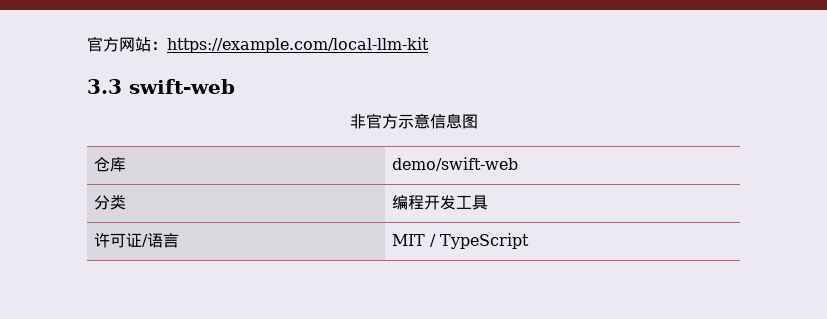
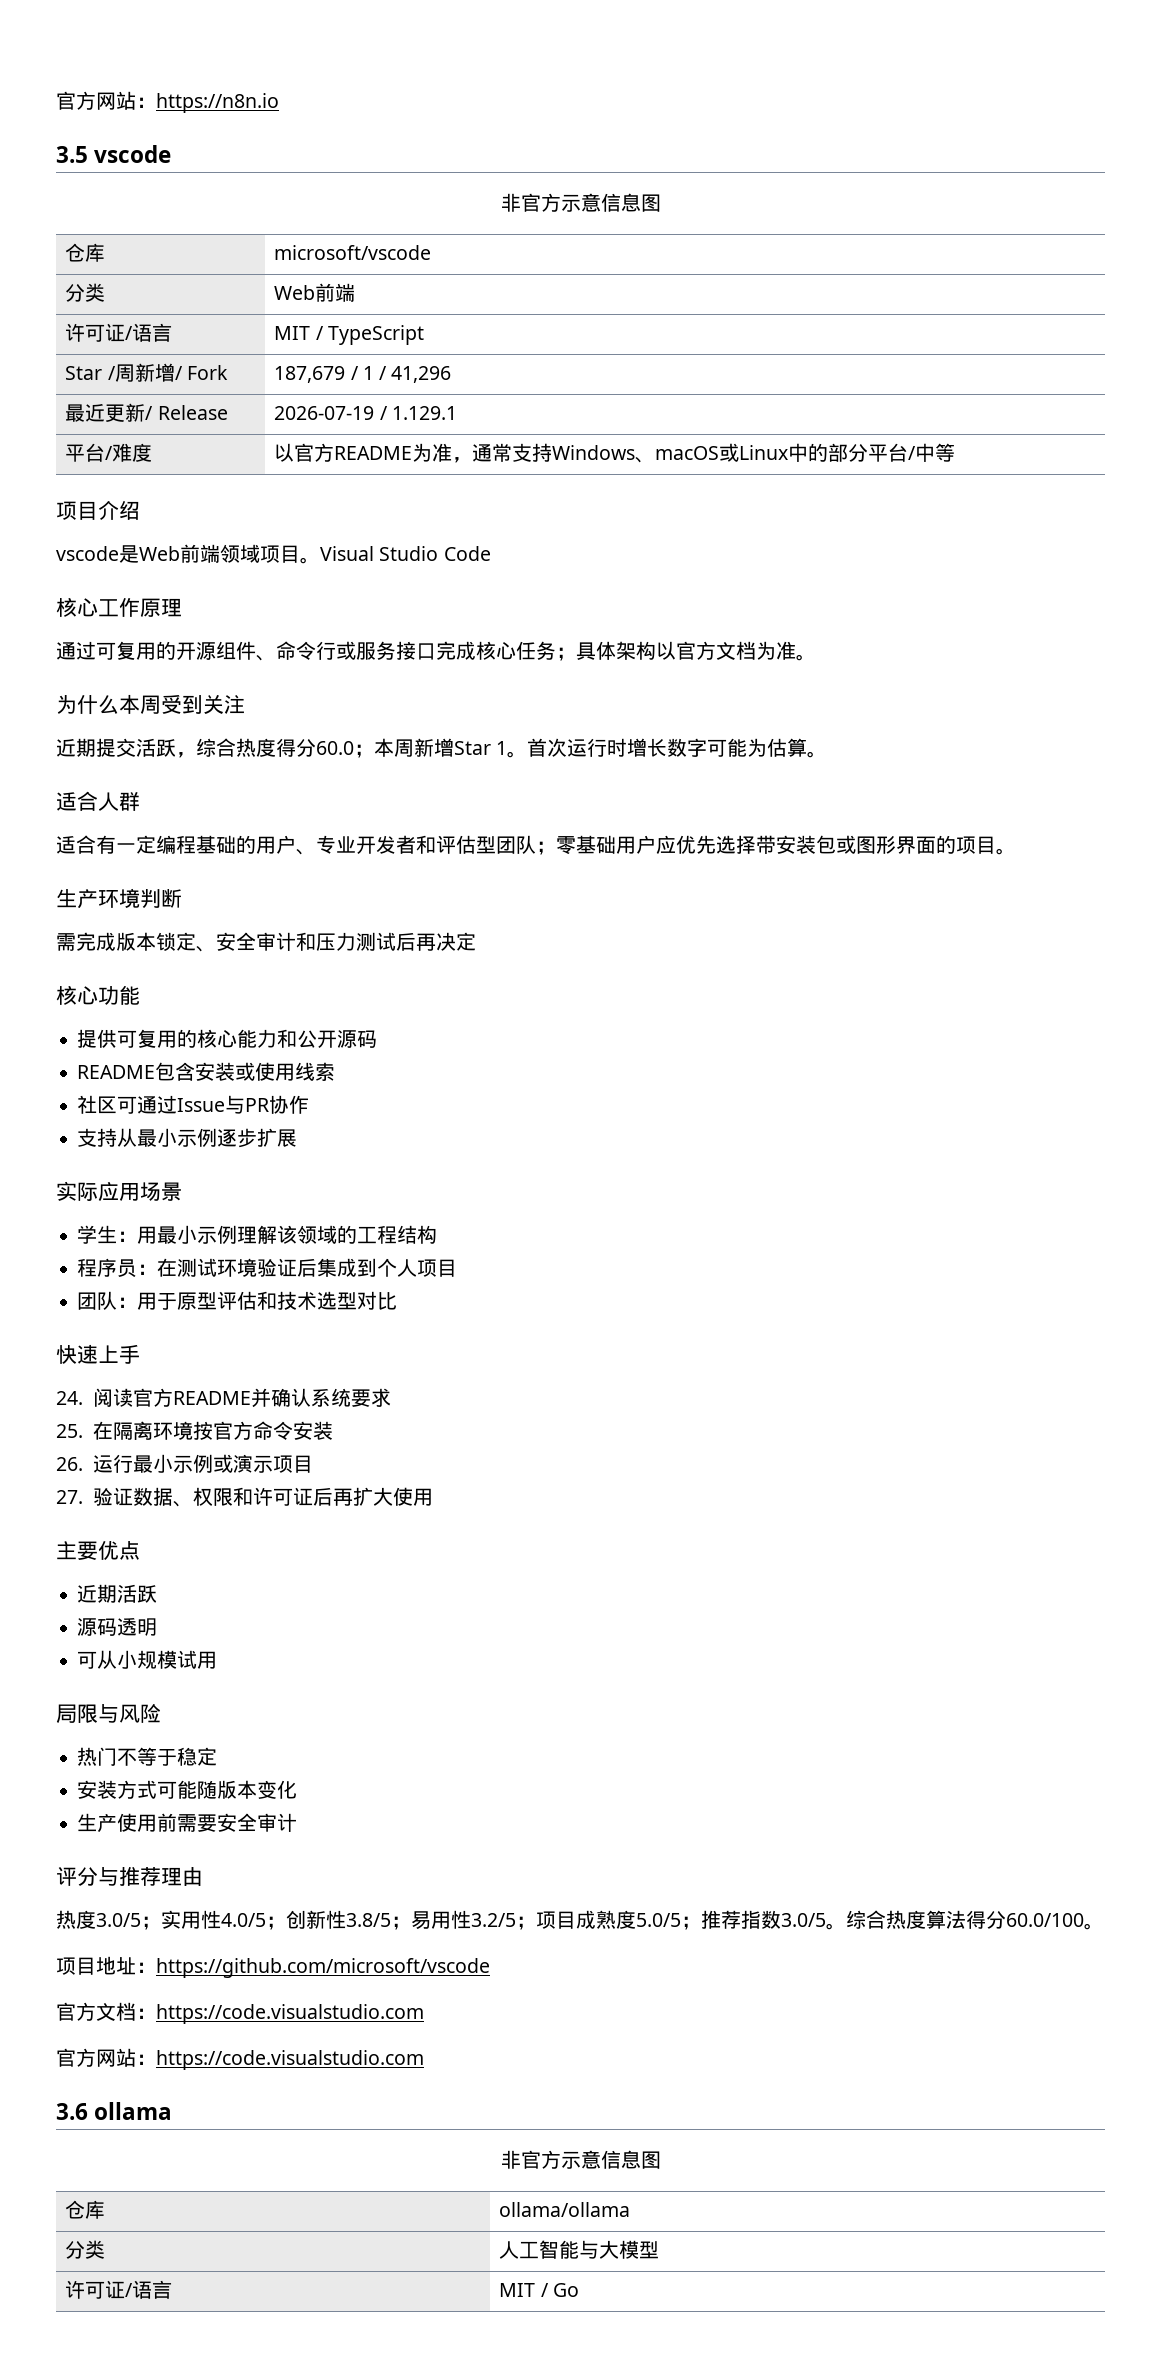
[87,36,429,53] [87,79,235,94] [349,113,478,129] [94,157,127,172] [392,157,519,171] [94,194,127,210] [392,195,489,210] 官方网站：https://example.com/local-llm-kit // 3.3 swift-web // 非官方示意信息图 // 仓库 | demo/swift-web // 分类 | 编程开发工具 -> [56,91,279,113] [56,145,172,163] [500,193,661,212] [65,243,106,262] [274,245,432,260] [65,283,106,302] [274,283,356,302] 官方网站：https://n8n.io // 3.5 vscode // 非官方示意信息图 // 仓库 | microsoft/vscode // 分类 | Web前端
(530, 241) none -> [65,363,228,382] [274,366,452,383] [65,403,228,422] [274,406,457,420] [65,443,153,462] [274,443,956,463] [56,501,140,520] [56,544,491,564] [56,597,182,617] [56,641,816,661] [56,694,245,715] [56,738,828,758] [56,791,140,811] [56,835,1016,855] [56,888,182,909] [56,932,476,952] [56,985,140,1005] [77,1029,378,1048] [77,1062,336,1081] [77,1095,310,1114] [77,1128,298,1148] [56,1181,182,1201] [77,1225,438,1244] [77,1258,458,1278] [77,1291,398,1310] [56,1344,140,1364] [56,1388,391,1408] [56,1421,333,1440] [56,1454,313,1473] [56,1487,433,1507] [56,1541,140,1560] [77,1584,158,1603] [77,1618,158,1636] [77,1650,218,1669] [56,1704,161,1723] [77,1747,218,1766] [77,1780,298,1799] [77,1813,298,1832] [56,1866,203,1886] [56,1910,1104,1930] [56,1956,490,1978] [56,2002,424,2024] [56,2048,424,2070] [56,2102,173,2120] [500,2150,661,2169] [65,2200,106,2219] [499,2202,631,2217] [65,2240,106,2259] [499,2240,660,2259] [65,2280,173,2299] [499,2283,579,2297] // Star /周新增/ Fork | 187,679 / 1 / 41,296 // 最近更新/ Release | 2026-07-19 / 1.129.1 // 平台/难度 | 以官方README为准，通常支持Windows、macOS或Linux中的部分平台/中等 // 项目介绍 // vscode是Web前端领域项目。Visual Studio Code // 核心工作原理 // 通过可复用的开源组件、命令行或服务接口完成核心任务；具体架构以官方文档为准。 // 为什么本周受到关注 // 近期提交活跃，综合热度得分60.0；本周新增Star 1。首次运行时增长数字可能为估算。 // 适合人群 // 适合有一定编程基础的用户、专业开发者和评估型团队；零基础用户应优先选择带安装包或图形界面的项目。 // 生产环境判断 // 需完成版本锁定、安全审计和压力测试后再决定 // 核心功能 // 提供可复用的核心能力和公开源码 // README包含安装或使用线索 // 社区可通过Issue与PR协作 // 支持从最小示例逐步扩展 // 实际应用场景 // 学生：用最小示例理解该领域的工程结构 // 程序员：在测试环境验证后集成到个人项目 // 团队：用于原型评估和技术选型对比 // 快速上手 // 24.阅读官方README并确认系统要求 // 25.在隔离环境按官方命令安装 // 26.运行最小示例或演示项目 // 27.验证数据、权限和许可证后再扩大使用 // 主要优点 // 近期活跃 // 源码透明 // 可从小规模试用 // 局限与风险 // 热门不等于稳定 // 安装方式可能随版本变化 // 生产使用前需要安全审计 // 评分与推荐理由 // 热度3.0/5；实用性4.0/5；创新性3.8/5；易用性3.2/5；项目成熟度5.0/5；推荐指数3.0/5。综合热度算法得分60.0/100。 // 项目地址：https://github.com/microsoft/vscode // 官方文档：https://code.visualstudio.com // 官方网站：https://code.visualstudio.com // 3.6 ollama // 非官方示意信息图 // 仓库 | ollama/ollama // 分类 | 人工智能与大模型 // 许可证/语言 | MIT / Go

